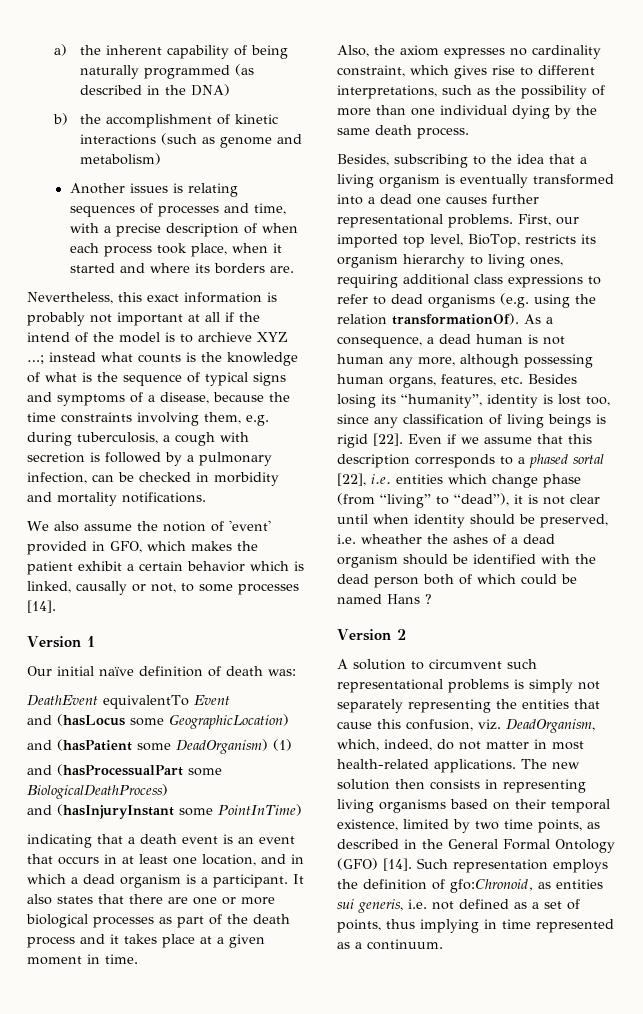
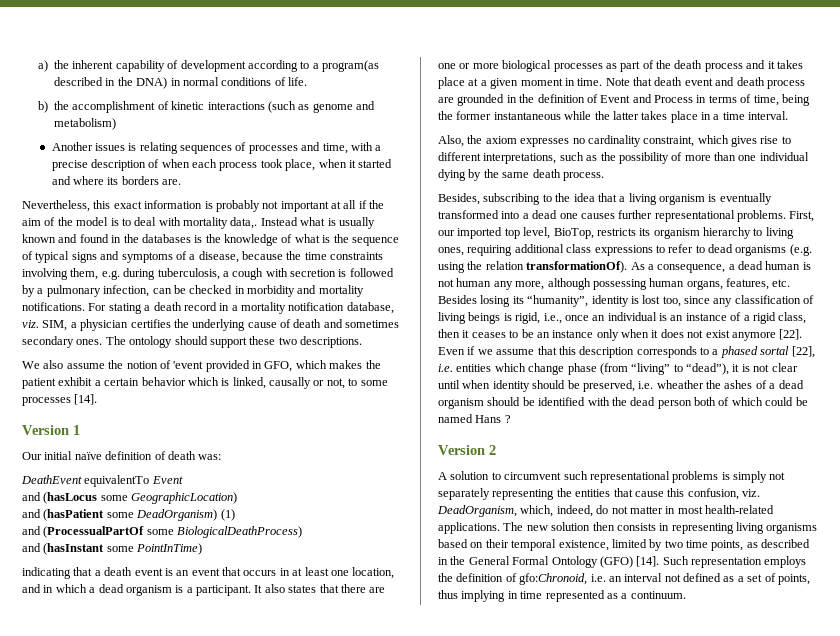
[251,45,289,59] [80,64,255,79] being naturally programmed (as -> [180,60,380,72] development according to a program(as
(231, 90) none -> [170,77,308,86] in normal conditions of life.
[27,332,70,342] intend -> [22,218,41,226] aim
[198,332,288,342] [27,352,181,364] archieve XYZ …; instead what counts -> [134,217,375,229] [22,234,191,243] deal with mortality data,. Instead what is usually known and found in the databases
(206, 497) none -> [88,302,394,314] [22,319,400,331] [22,336,362,348] For stating a death record in a mortality notification database, viz. SIM, a physician certifies the underlying cause of death and sometimes secondary ones. The ontology should support these two descriptions.
[228,520,271,531] 'event' -> [173,361,204,369] 'event
[57,764,183,776] (hasProcessualPart -> [43,526,145,538] (ProcessualPartOf
[57,804,174,819] (hasInjuryInstant -> [43,543,105,555] (hasInstant
(138, 959) none -> [605,77,805,89] [438,94,810,106] [438,111,789,123] Note that death event and death process are grounded in the definition of Event and Process in terms of time, being the former instantaneous while the latter takes place in a time interval.
[337,434,368,448] rigid -> [515,312,807,324] [438,329,776,341] rigid, i.e., once an individual is an instance of a rigid class, then it ceases to be an instance only when it does not exist anymore
[538,879,603,889] [337,899,427,913] as entities sui generis, i.e. -> [590,573,663,582] i.e. an interval

